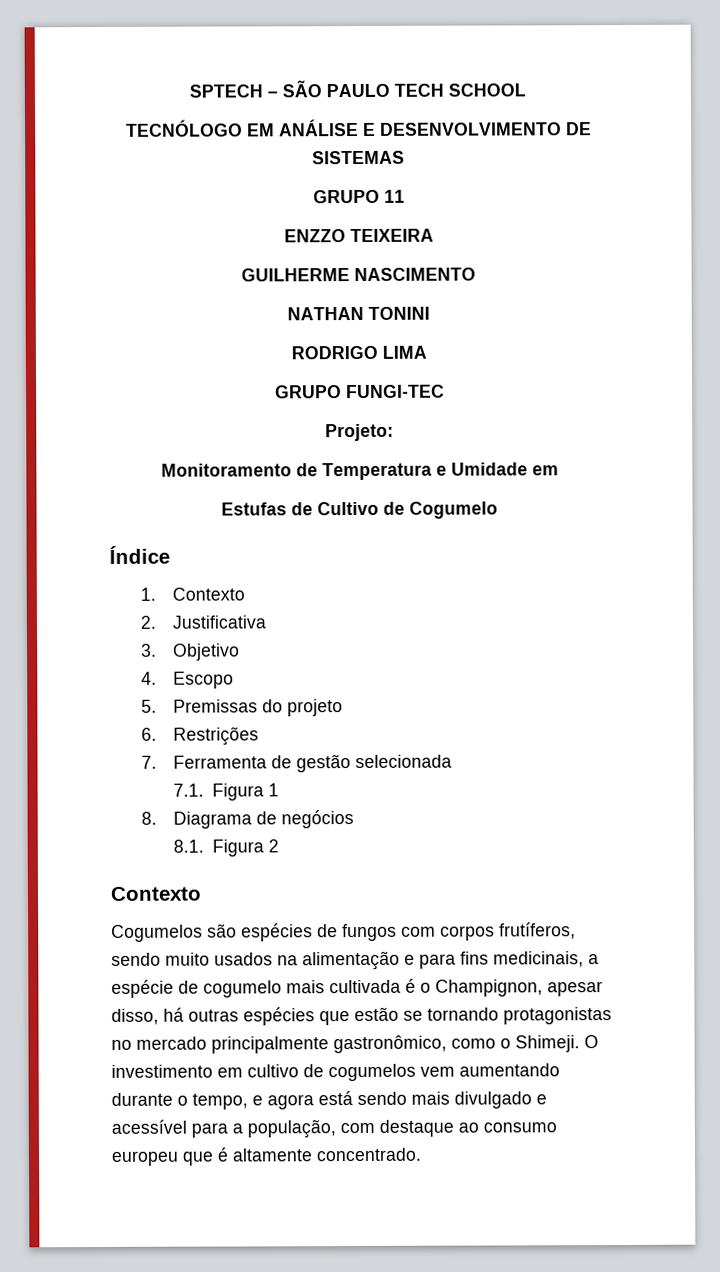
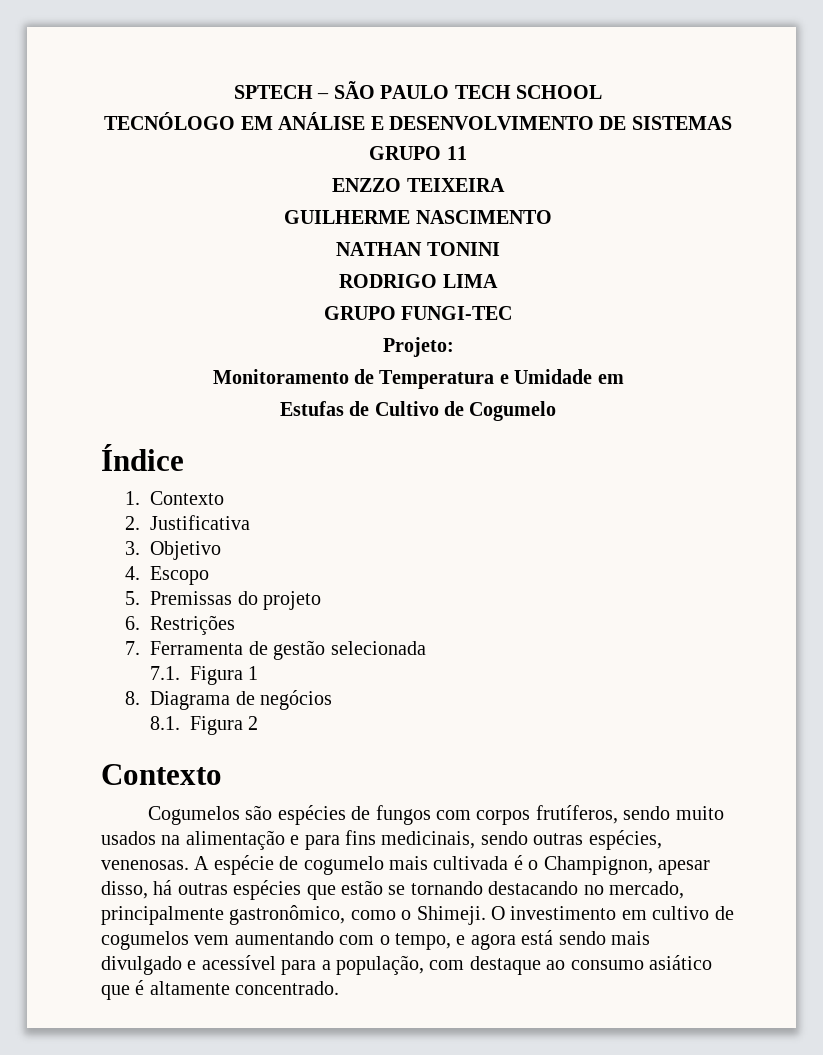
[588,954,599,965] a -> [480,830,662,850] [101,856,210,870] sendo outras espécies, venenosas. A
[503,1007,612,1025] [111,1036,207,1050] protagonistas no mercado -> [488,881,684,899] destacando no mercado,
[111,1092,173,1106] durante -> [339,935,375,945] com
[111,1150,179,1166] europeu -> [648,955,712,970] asiático

